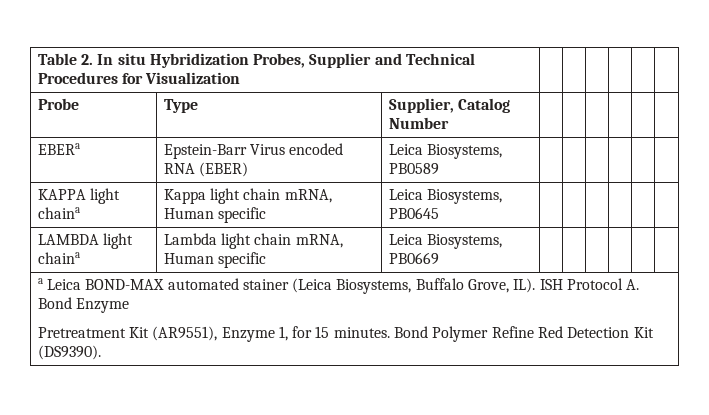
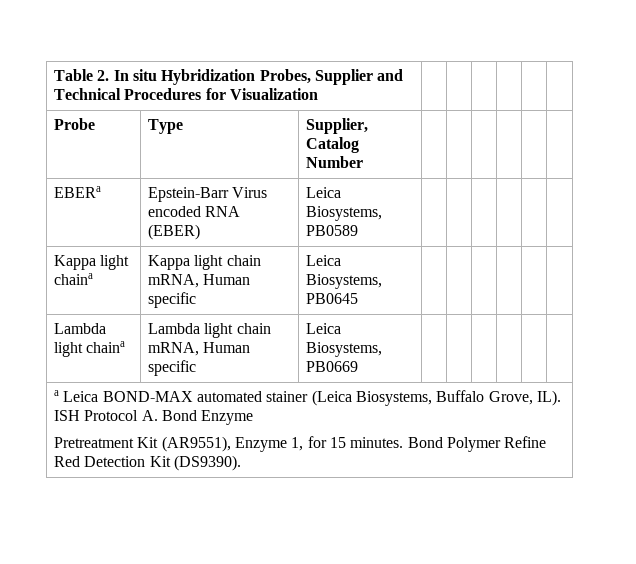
[37,189,86,200] KAPPA -> [54,255,97,270] Kappa
[37,234,99,245] LAMBDA -> [54,323,107,334] Lambda

